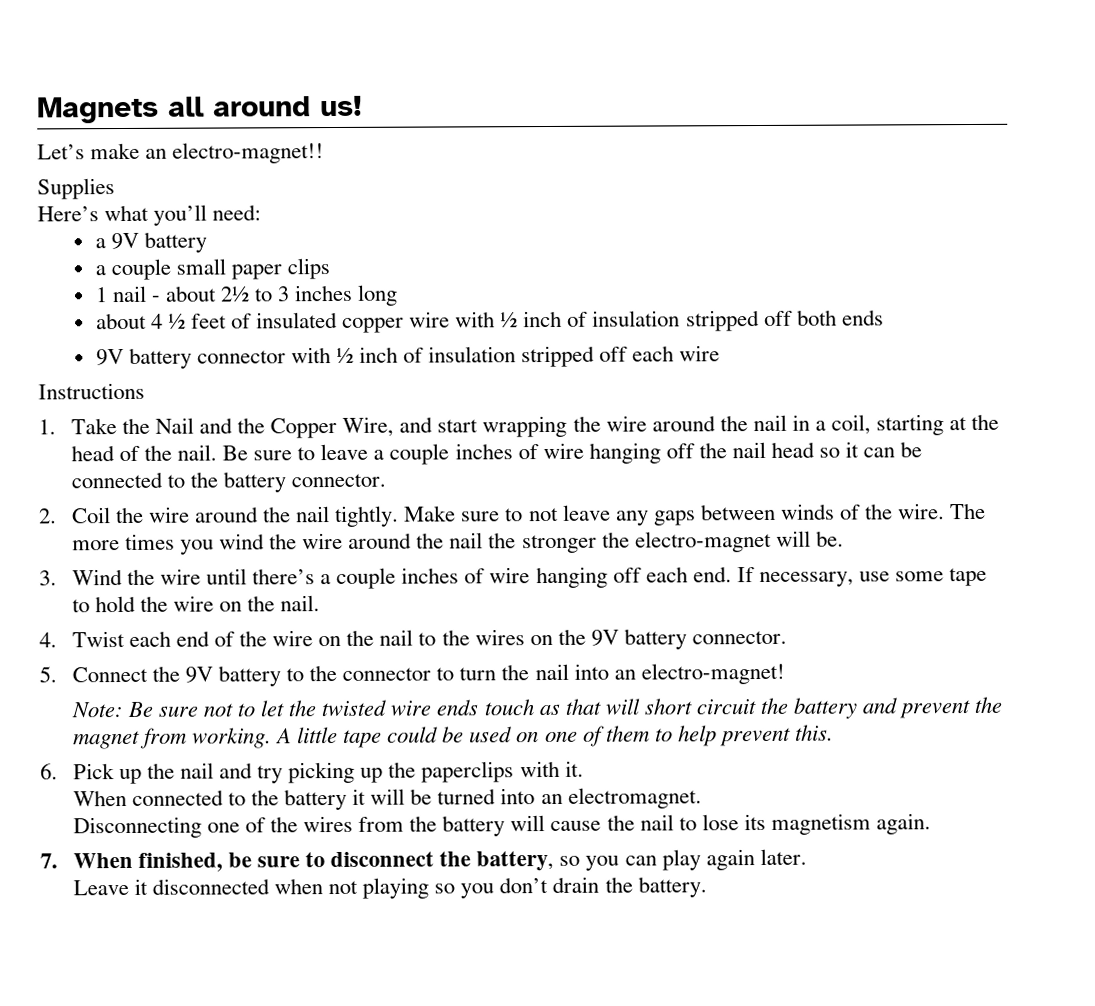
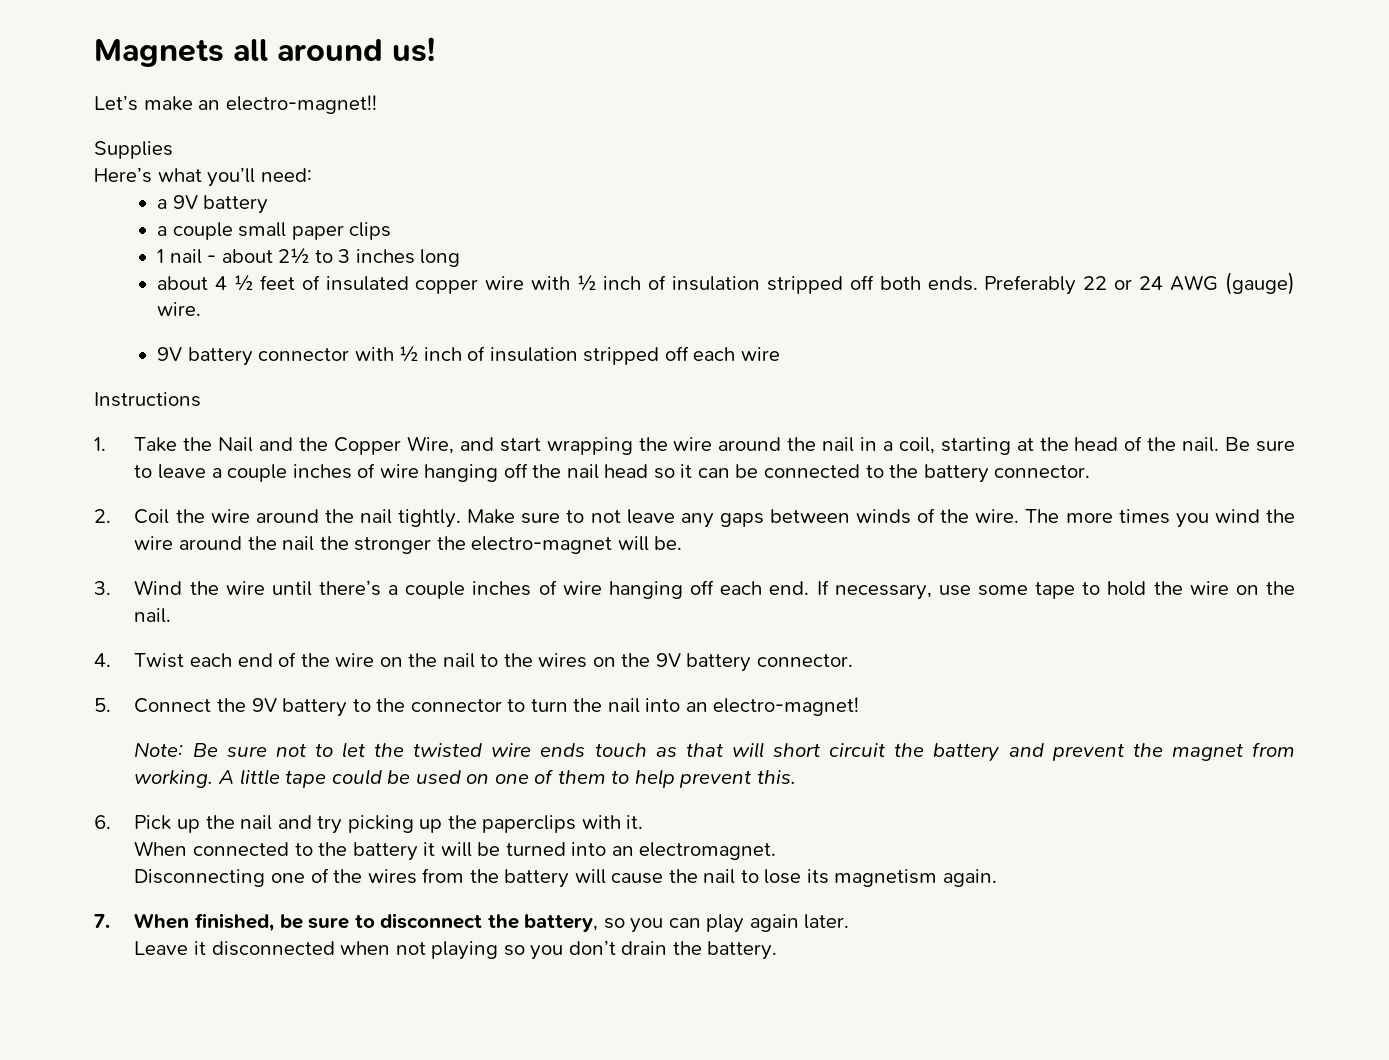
[841,309,884,326] ends -> [927,272,1295,295] [156,302,201,316] ends. Preferably 22 or 24 AWG (gauge) wire.

